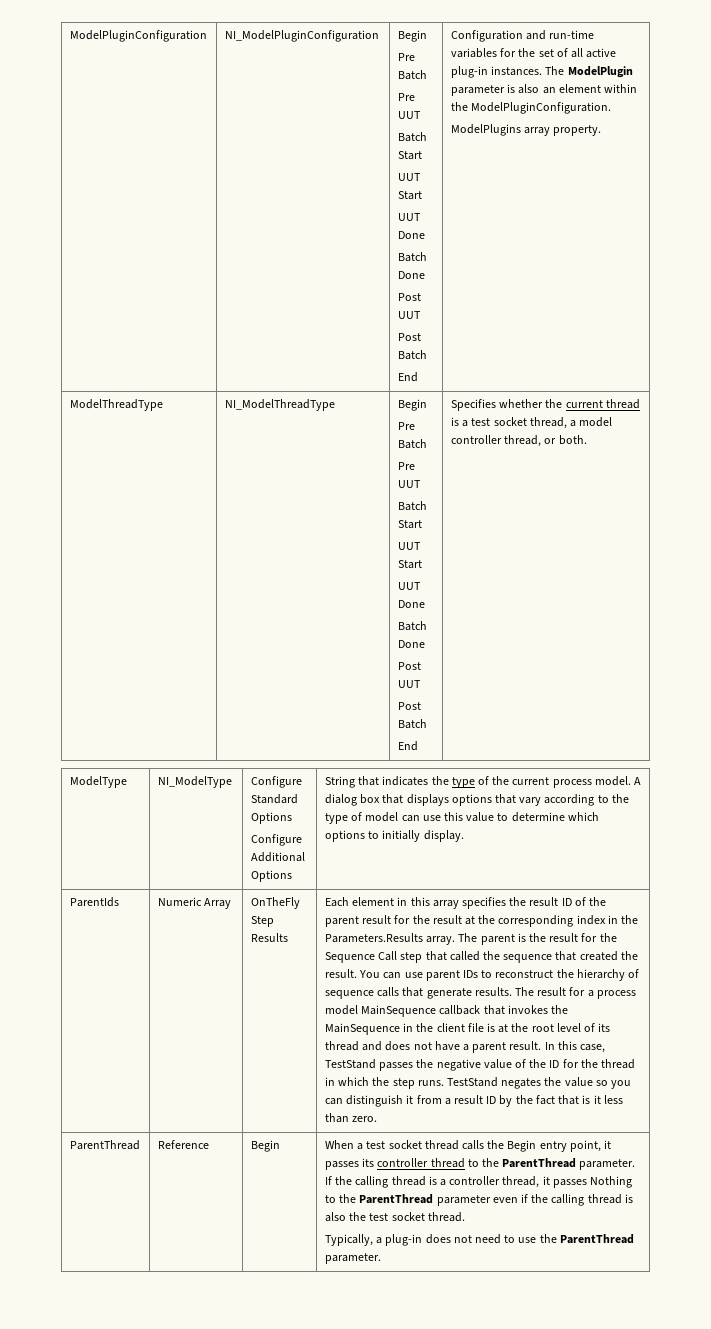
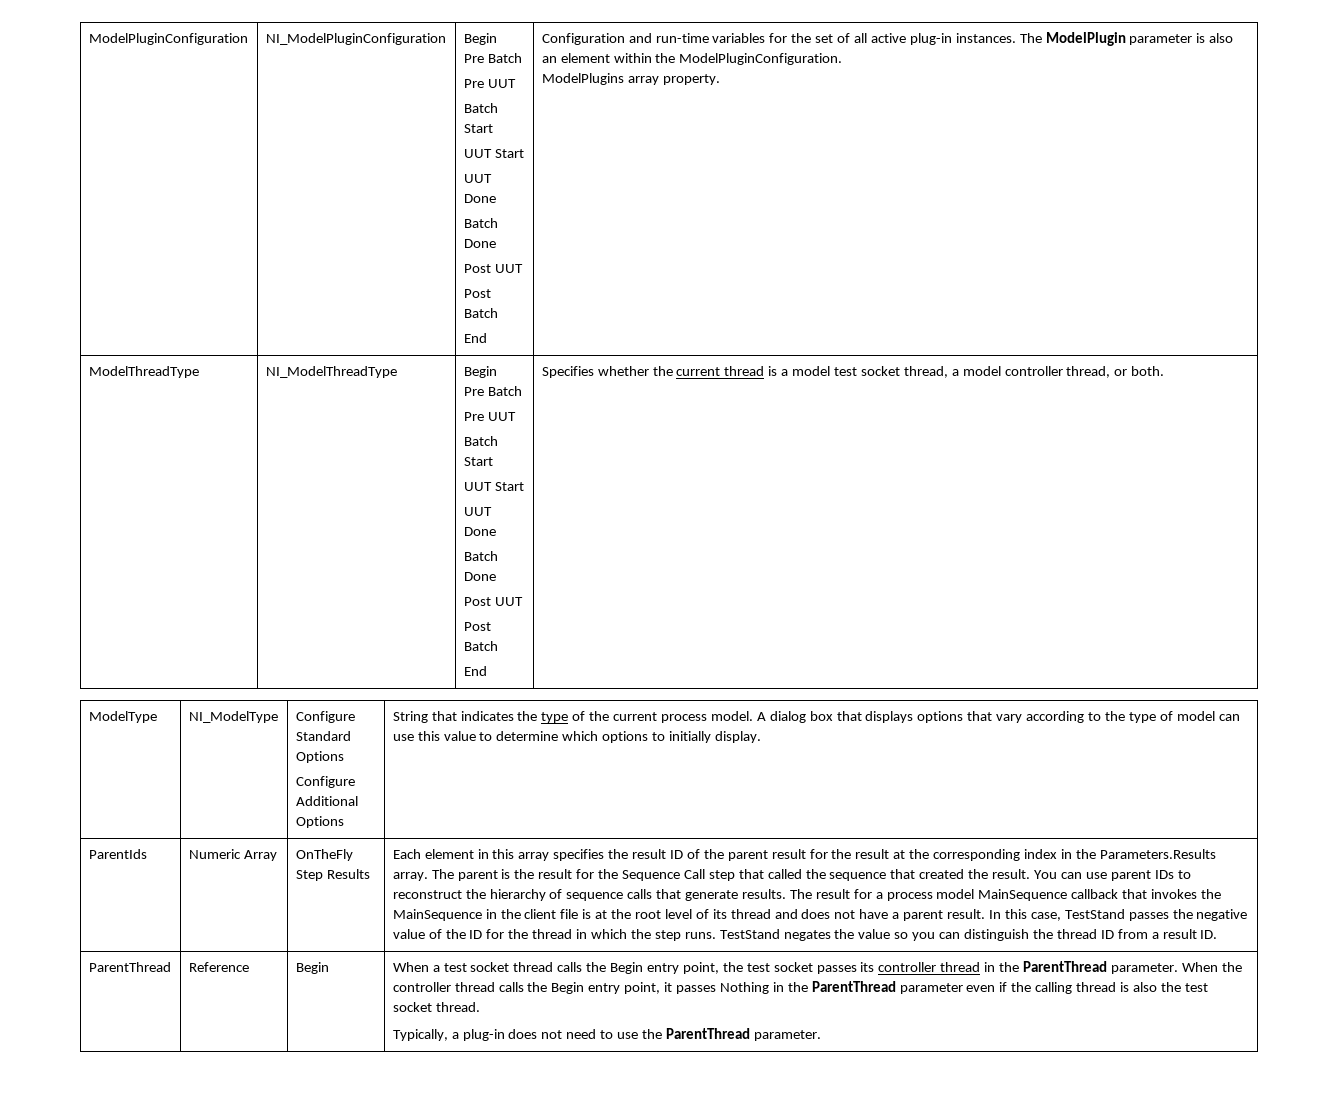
(469, 423) none -> [792,366,831,376] model
[406,1095,623,1107] [324,1113,378,1123] it from a result ID by the fact that is it less than zero. -> [1032,929,1218,939] the thread ID from a result ID.
[604,1140,612,1149] it -> [722,962,813,972] the test socket
[467,1158,636,1170] [324,1176,540,1188] to the ParentThread parameter. If the calling thread is a controller thread, -> [984,961,1242,974] [392,982,661,994] in the ParentThread parameter. When the controller thread calls the Begin entry point,
[324,1195,336,1203] to -> [772,982,784,992] in

